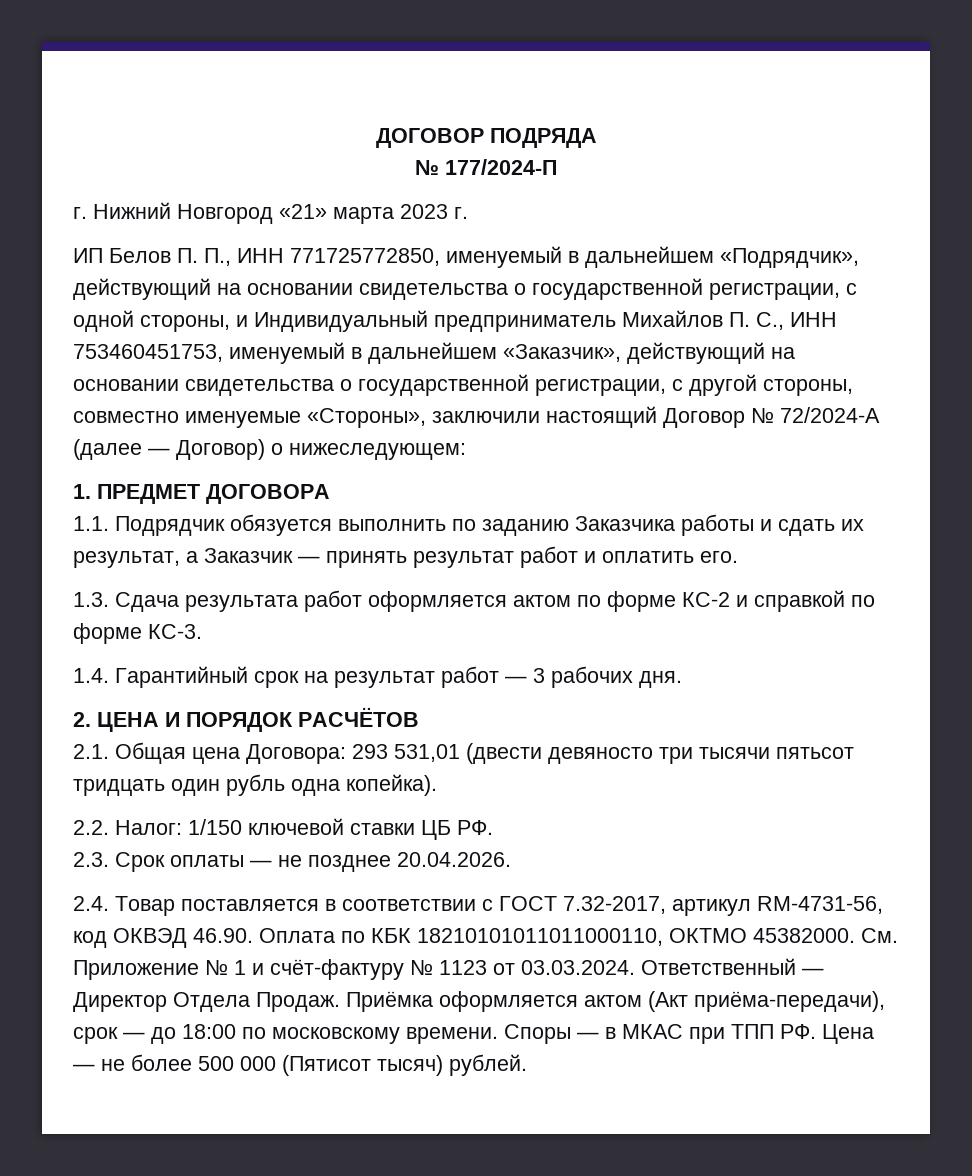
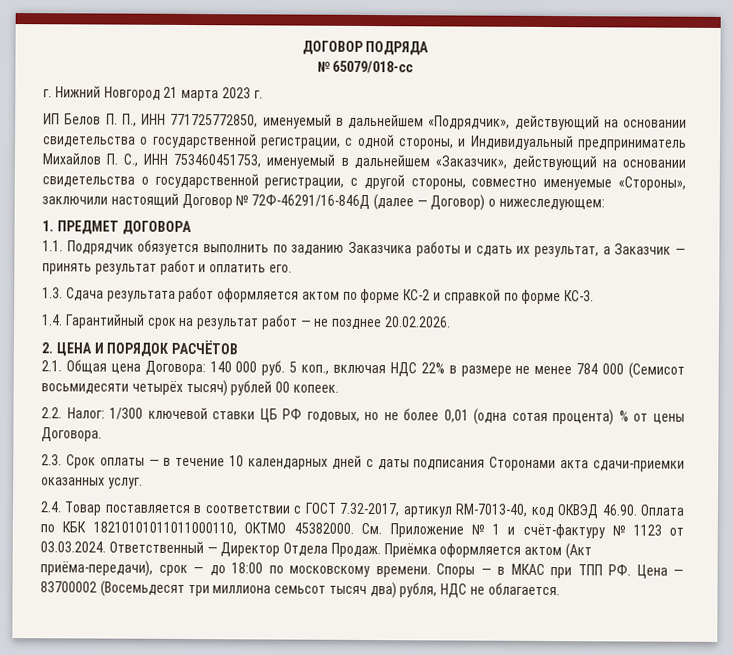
[445,159,557,175] 177/2024-П -> [332,60,414,74] 65079/018-сс
[279,204,327,219] «21» -> [163,86,179,98] 21
[780,407,880,423] 72/2024-А -> [251,194,371,210] 72Ф-46291/16-846Д
[533,666,682,688] 3 рабочих дня. -> [314,316,452,330] не позднее 20.02.2026.
[352,743,854,764] [73,774,437,796] 293 531,01 (двести девяносто три тысячи пятьсот тридцать один рубль одна копейка). -> [209,360,686,379] [41,379,339,397] 140 000 руб. 5 коп., включая НДС 22% в размере не менее 784 000 (Семисот восьмидесяти четырёх тысяч) рублей 00 копеек.
[188,819,242,835] 1/150 -> [109,407,144,420] 1/300
[457,820,493,835] [73,852,511,872] РФ. // 2.3. Срок оплаты — не позднее 20.04.2026. -> [282,408,685,426] [41,427,102,442] [41,454,685,472] [41,477,143,489] РФ годовых, но не более 0,01 (одна сотая процента) % от цены Договора. // 2.3. Срок оплаты — в течение 10 календарных дней с даты подписания Сторонами акта сдачи-приемки оказанных услуг.
[757,896,883,914] RM-4731-56, -> [455,503,529,517] RM-7013-40,
[101,1054,527,1076] не более 500 000 (Пятисот тысяч) рублей. -> [40,580,560,599] 83700002 (Восемьдесят три миллиона семьсот тысяч два) рубля, НДС не облагается.

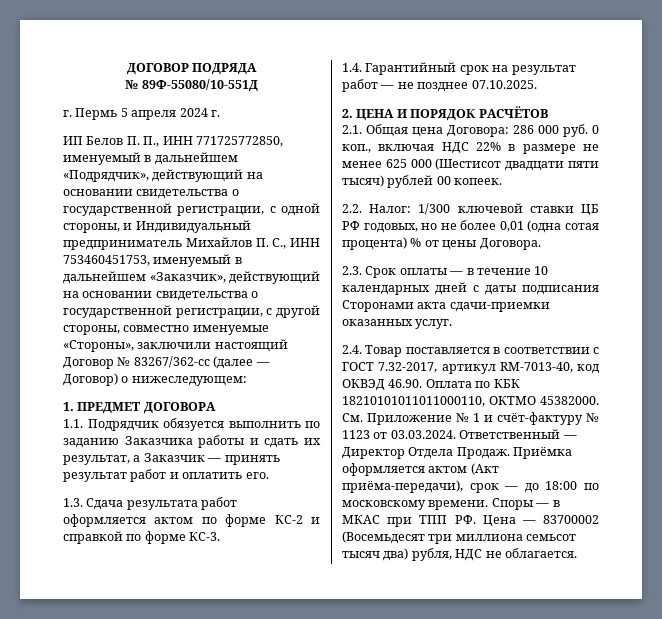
[332,60,414,74] [43,85,251,102] 65079/018-сс // г. Нижний Новгород 21 марта 2023 -> [141,79,258,92] [63,108,208,120] 89Ф-55080/10-551Д // г. Пермь 5 апреля 2024
[251,194,371,210] 72Ф-46291/16-846Д -> [133,356,210,368] 83267/362-сс
[385,316,452,328] 20.02.2026. -> [471,80,537,89] 07.10.2025.
[209,361,232,373] 140 -> [513,125,534,134] 286
[289,361,298,373] 5 -> [592,125,599,134] 0
[576,362,686,379] [41,380,183,395] 784 000 (Семисот восьмидесяти четырёх -> [385,158,599,171] 625 000 (Шестисот двадцати пяти

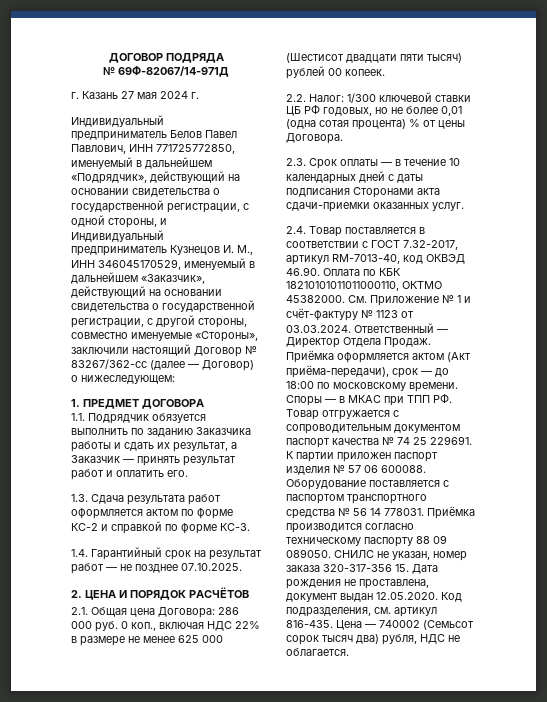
[141,79,258,92] [63,108,177,120] 89Ф-55080/10-551Д // г. Пермь 5 апреля -> [118,66,229,77] [71,91,157,99] 69Ф-82067/14-971Д // г. Казань 27 мая
[63,136,160,147] ИП Белов П. П., -> [71,115,164,127] [71,130,237,141] [71,144,126,154] Индивидуальный предприниматель Белов Павел Павлович,
[185,237,320,249] [63,255,150,266] Михайлов П. С., ИНН 753460451753, -> [170,245,253,255] [71,259,181,270] Кузнецов И. М., ИНН 346045170529,
[482,515,599,527] [342,531,577,544] Цена — 83700002 (Восемьдесят три миллиона семьсот -> [286,409,399,420] [286,424,460,434] [286,436,472,448] [286,451,438,462] [286,465,426,475] [286,479,449,490] [286,494,427,504] [286,506,475,519] [286,523,414,533] [286,535,447,547] [286,549,467,561] [286,564,438,574] [286,579,429,589] [286,592,462,602] [286,607,437,617] [286,620,474,630] [286,635,319,645] Товар отгружается с сопроводительным документом паспорт качества № 74 25 229691. К партии приложен паспорт изделия № 57 06 600088. Оборудование поставляется с паспортом транспортного средства № 56 14 778031. Приёмка производится согласно техническому паспорту 88 09 089050. СНИЛС не указан, номер заказа 320-317-356 15. Дата рождения не проставлена, документ выдан 12.05.2020. Код подразделения, см. артикул 816-435. Цена — 740002 (Семьсот сорок

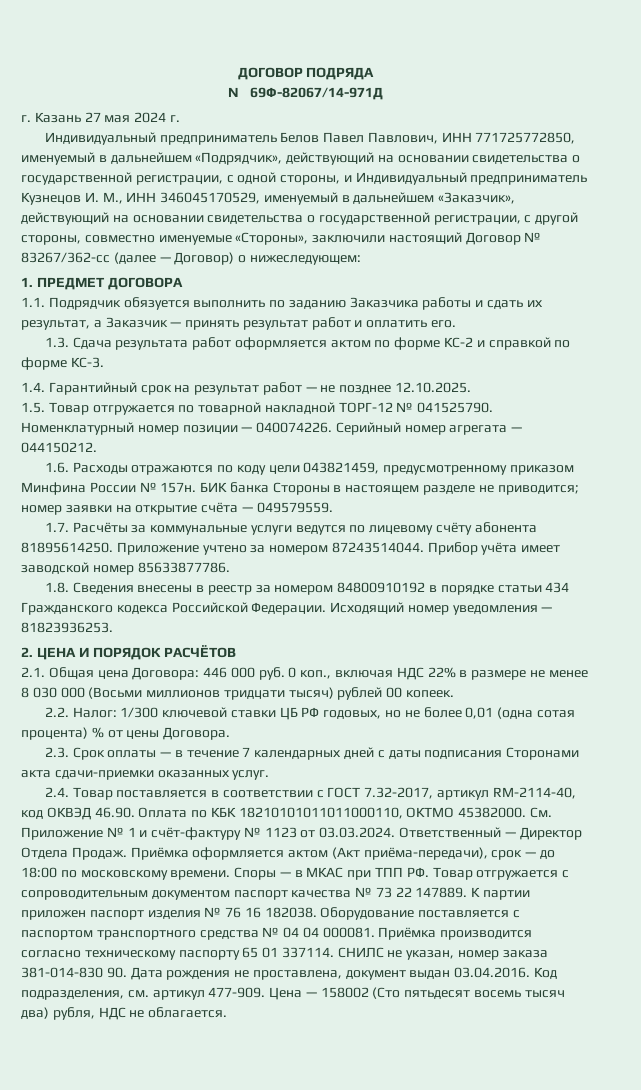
[181,563,242,571] 07.10.2025. -> [395,382,472,393] [21,402,494,415] [21,422,523,435] [21,442,97,453] [44,462,575,475] [21,482,579,495] [21,502,333,515] [44,522,537,535] [21,542,561,555] [21,562,230,575] [44,582,570,595] [21,602,553,615] [21,622,113,633] 12.10.2025. // 1.5. Товар отгружается по товарной накладной ТОРГ-12 № 041525790. Номенклатурный номер позиции — 040074226. Серийный номер агрегата — 044150212. // 1.6. Расходы отражаются по коду цели 043821459, предусмотренному приказом Минфина России № 157н. БИК банка Стороны в настоящем разделе не приводится; номер заявки на открытие счёта — 049579559. // 1.7. Расчёты за коммунальные услуги ведутся по лицевому счёту абонента 81895614250. Приложение учтено за номером 87243514044. Прибор учёта имеет заводской номер 85633877786. // 1.8. Сведения внесены в реестр за номером 84800910192 в порядке статьи 434 Гражданского кодекса Российской Федерации. Исходящий номер уведомления — 81823936253.
[218,607,239,615] 286 -> [203,667,228,678] 446
[178,635,223,643] [286,53,424,63] 625 000 (Шестисот двадцати пяти -> [21,687,285,700] 8 030 000 (Восьми миллионов тридцати
[449,158,460,166] 10 -> [242,747,251,757] 7
[332,254,400,264] RM-7013-40, -> [492,787,576,799] RM-2114-40,
[397,436,472,445] 74 25 229691. -> [375,887,468,898] 73 22 147889.
[348,465,426,473] 57 06 600088. -> [225,907,317,918] 76 16 182038.
[353,508,424,516] 56 14 778031. -> [283,927,375,938] 04 04 000081.
[416,535,447,544] [286,549,331,558] 88 09 089050. -> [242,947,334,958] 65 01 337114.
[323,564,409,572] 320-317-356 15. -> [21,967,127,978] 381-014-830 90.
[376,592,438,600] 12.05.2020. -> [454,967,531,978] 03.04.2016.
[286,620,333,628] 816-435. -> [208,987,266,998] 477-909.
[379,620,474,630] [286,635,319,645] 740002 (Семьсот сорок -> [320,987,522,999] 158002 (Сто пятьдесят восемь

